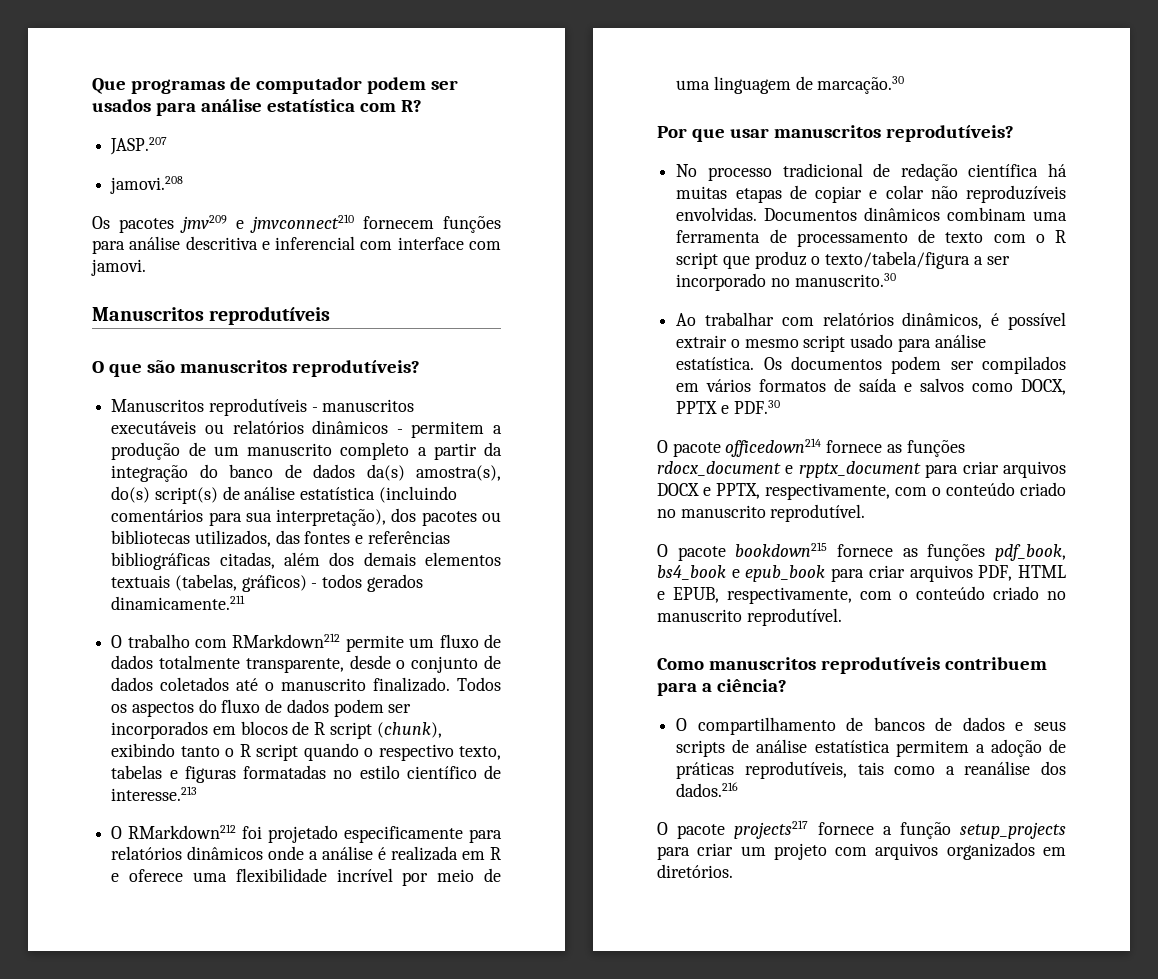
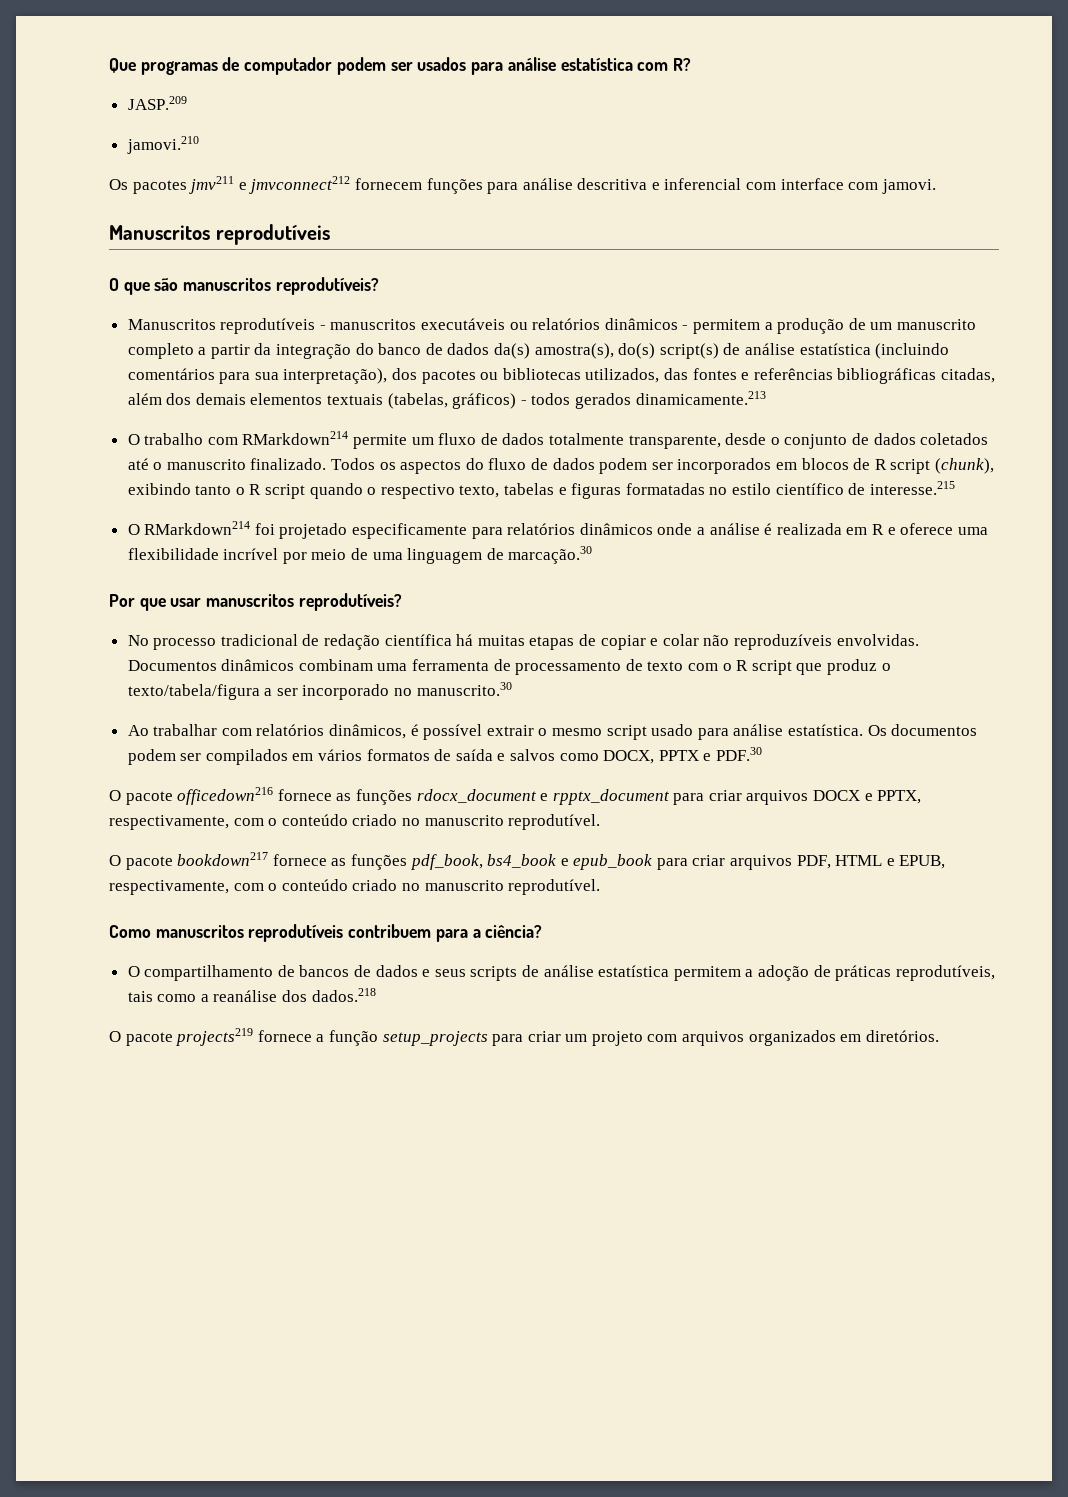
[110,137,168,155] [110,176,184,194] JASP.207 // jamovi.208 -> [127,96,187,110] [126,136,199,154] JASP.209 // jamovi.210
[180,214,354,233] jmv209 e jmvconnect210 -> [189,176,351,194] jmv211 e jmvconnect212
[111,595,246,610] dinamicamente.211 -> [635,391,766,405] dinamicamente.213
[232,633,341,648] RMarkdown212 -> [242,431,349,445] RMarkdown214
[111,786,198,801] [111,824,237,839] interesse.213 // O RMarkdown212 -> [869,481,955,495] [127,521,251,535] interesse.215 // O RMarkdown214
[725,438,822,457] officedown214 -> [177,787,274,805] officedown216
[735,542,828,557] bookdown215 -> [177,852,269,866] bookdown217
[676,782,739,797] [657,820,809,839] dados.216 // O pacote projects217 -> [311,988,376,1002] [109,1028,254,1046] dados.218 // O pacote projects219

